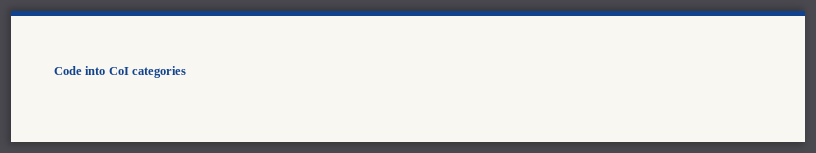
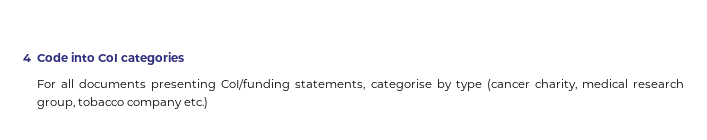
(54, 70) none -> [23,54,31,62] 4
(187, 72) none -> [37,79,685,91] [37,97,209,109] // For all documents presenting CoI/funding statements, categorise by type (cancer charity, medical research group, tobacco company etc.)

